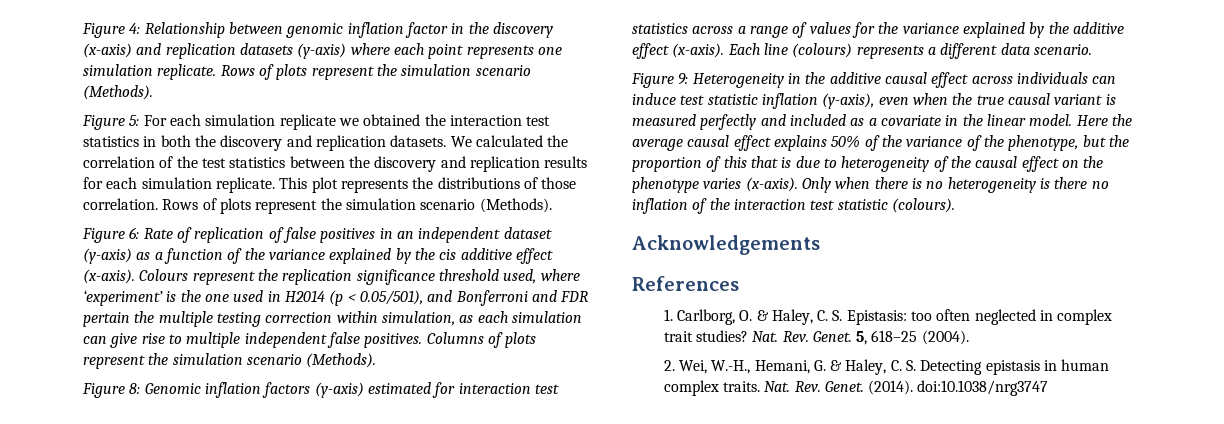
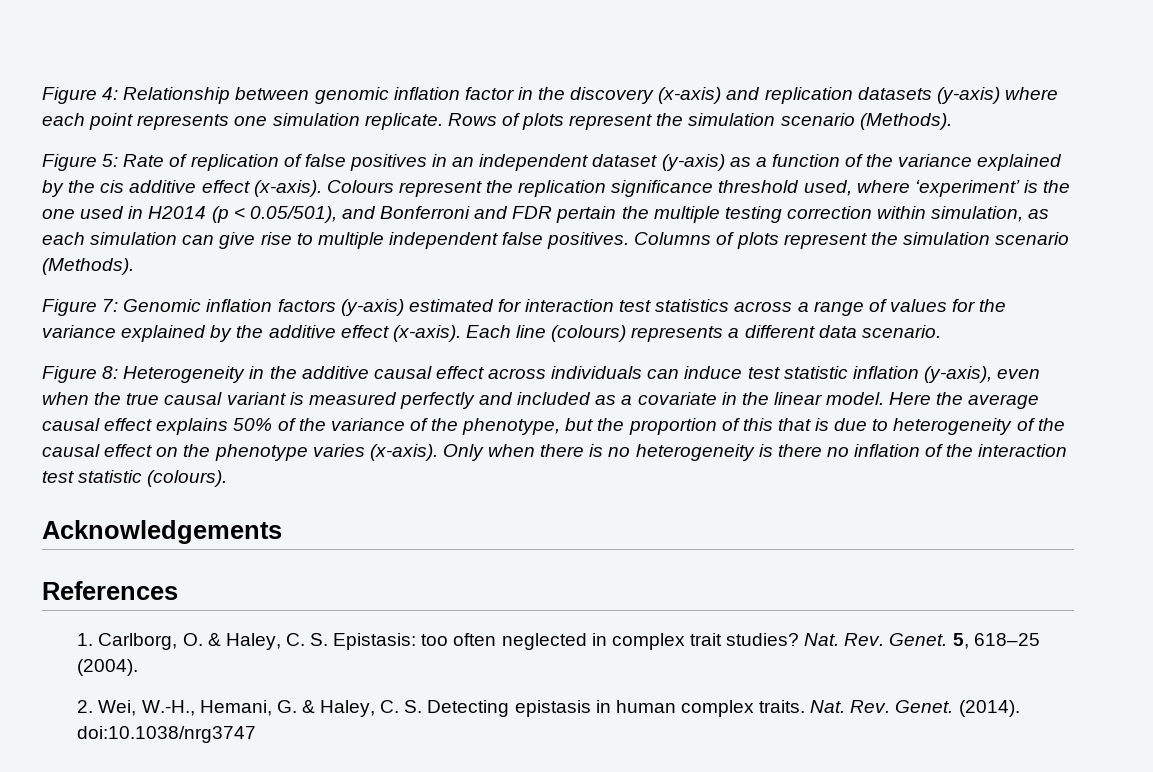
[143,114,551,130] [83,135,569,151] [83,156,588,172] [83,177,577,193] [83,198,552,214] [82,227,140,243] For each simulation replicate we obtained the interaction test statistics in both the discovery and replication datasets. We calculated the correlation of the test statistics between the discovery and replication results for each simulation replicate. This plot represents the distributions of those correlation. Rows of plots represent the simulation scenario (Methods). // Figure 6: -> (119, 160) none
[129,383,141,394] 8: -> [102,299,119,312] 7:
[678,73,689,85] 9: -> [102,366,119,379] 8:

